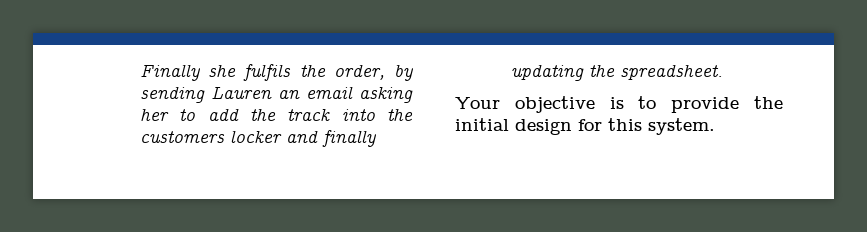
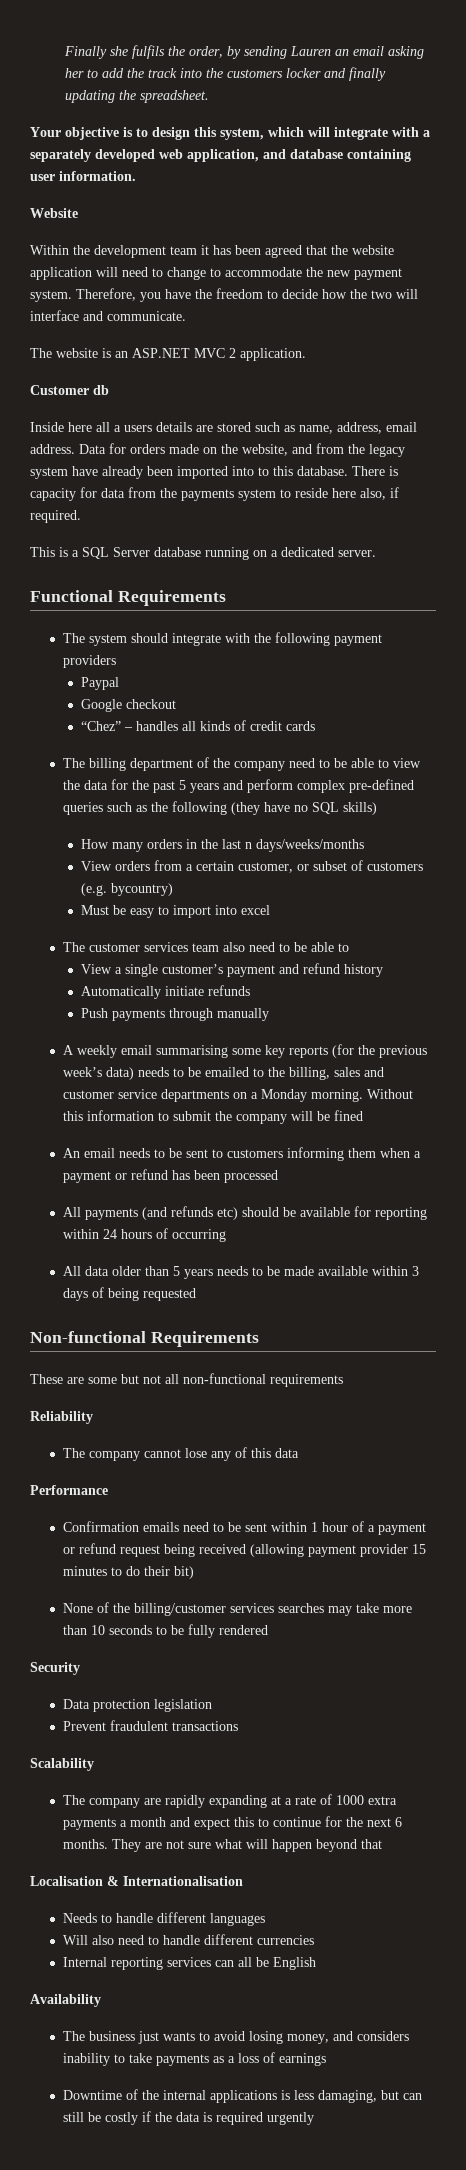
[671,96,783,113] [455,118,715,135] provide the initial design for this system. -> [152,127,430,140] [30,149,411,162] [30,171,136,181] [30,208,78,218] [30,245,394,258] [30,267,402,280] [30,288,418,302] [30,310,186,321] [30,348,306,361] [30,385,109,395] [30,422,417,434] [30,443,405,457] [30,466,398,479] [30,487,399,501] [30,510,81,523] [30,547,376,560] [30,590,226,606] [62,632,382,646] [62,655,116,668] [80,677,119,690] [80,699,176,712] [80,720,315,731] [62,757,421,771] [62,779,414,793] [62,801,377,815] [80,839,364,852] [80,860,423,873] [80,883,173,896] [80,905,270,918] [62,942,349,952] [80,963,383,977] [80,985,250,999] [80,1008,269,1021] [62,1044,427,1058] [62,1067,384,1080] [62,1089,413,1102] [62,1110,363,1124] [62,1147,421,1161] [62,1169,278,1183] [62,1206,427,1220] [62,1228,226,1242] [62,1266,419,1279] [62,1287,196,1301] [30,1331,259,1347] [30,1373,343,1387] [30,1411,93,1424] [62,1447,299,1461] [30,1485,108,1495] [62,1521,426,1535] [62,1543,426,1557] [62,1566,194,1579] [62,1602,412,1616] [62,1624,268,1638] [30,1662,80,1675] [62,1699,212,1712] [62,1720,238,1731] [30,1758,94,1771] [62,1794,397,1808] [62,1816,402,1830] [62,1839,382,1852] [30,1876,243,1886] [62,1912,265,1926] [62,1934,314,1945] [62,1957,316,1970] [30,1994,101,2007] [62,2031,409,2044] [62,2052,326,2066] [62,2089,422,2103] [62,2111,314,2125] design this system, which will integrate with a separately developed web application, and database containing user information. // Website // Within the development team it has been agreed that the website application will need to change to accommodate the new payment system. Therefore, you have the freedom to decide how the two will interface and communicate. // The website is an ASP.NET MVC 2 application. // Customer db // Inside here all a users details are stored such as name, address, email address. Data for orders made on the website, and from the legacy system have already been imported into to this database. There is capacity for data from the payments system to reside here also, if required. // This is a SQL Server database running on a dedicated server. // Functional Requirements // The system should integrate with the following payment providers // Paypal // Google checkout // “Chez” – handles all kinds of credit cards // The billing department of the company need to be able to view the data for the past 5 years and perform complex pre-defined queries such as the following (they have no SQL skills) // How many orders in the last n days/weeks/months // View orders from a certain customer, or subset of customers (e.g. bycountry) // Must be easy to import into excel // The customer services team also need to be able to // View a single customer’s payment and refund history // Automatically initiate refunds // Push payments through manually // A weekly email summarising some key reports (for the previous week’s data) needs to be emailed to the billing, sales and customer service departments on a Monday morning. Without this information to submit the company will be fined // An email needs to be sent to customers informing them when a payment or refund has been processed // All payments (and refunds etc) should be available for reporting within 24 hours of occurring // All data older than 5 years needs to be made available within 3 days of being requested // Non-functional Requirements // These are some but not all non-functional requirements // Reliability // The company cannot lose any of this data // Performance // Confirmation emails need to be sent within 1 hour of a payment or refund request being received (allowing payment provider 15 minutes to do their bit) // None of the billing/customer services searches may take more than 10 seconds to be fully rendered // Security // Data protection legislation // Prevent fraudulent transactions // Scalability // The company are rapidly expanding at a rate of 1000 extra payments a month and expect this to continue for the next 6 months. They are not sure what will happen beyond that // Localisation & Internationalisation // Needs to handle different languages // Will also need to handle different currencies // Internal reporting services can all be English // Availability // The business just wants to avoid losing money, and considers inability to take payments as a loss of earnings // Downtime of the internal applications is less damaging, but can still be costly if the data is required urgently

